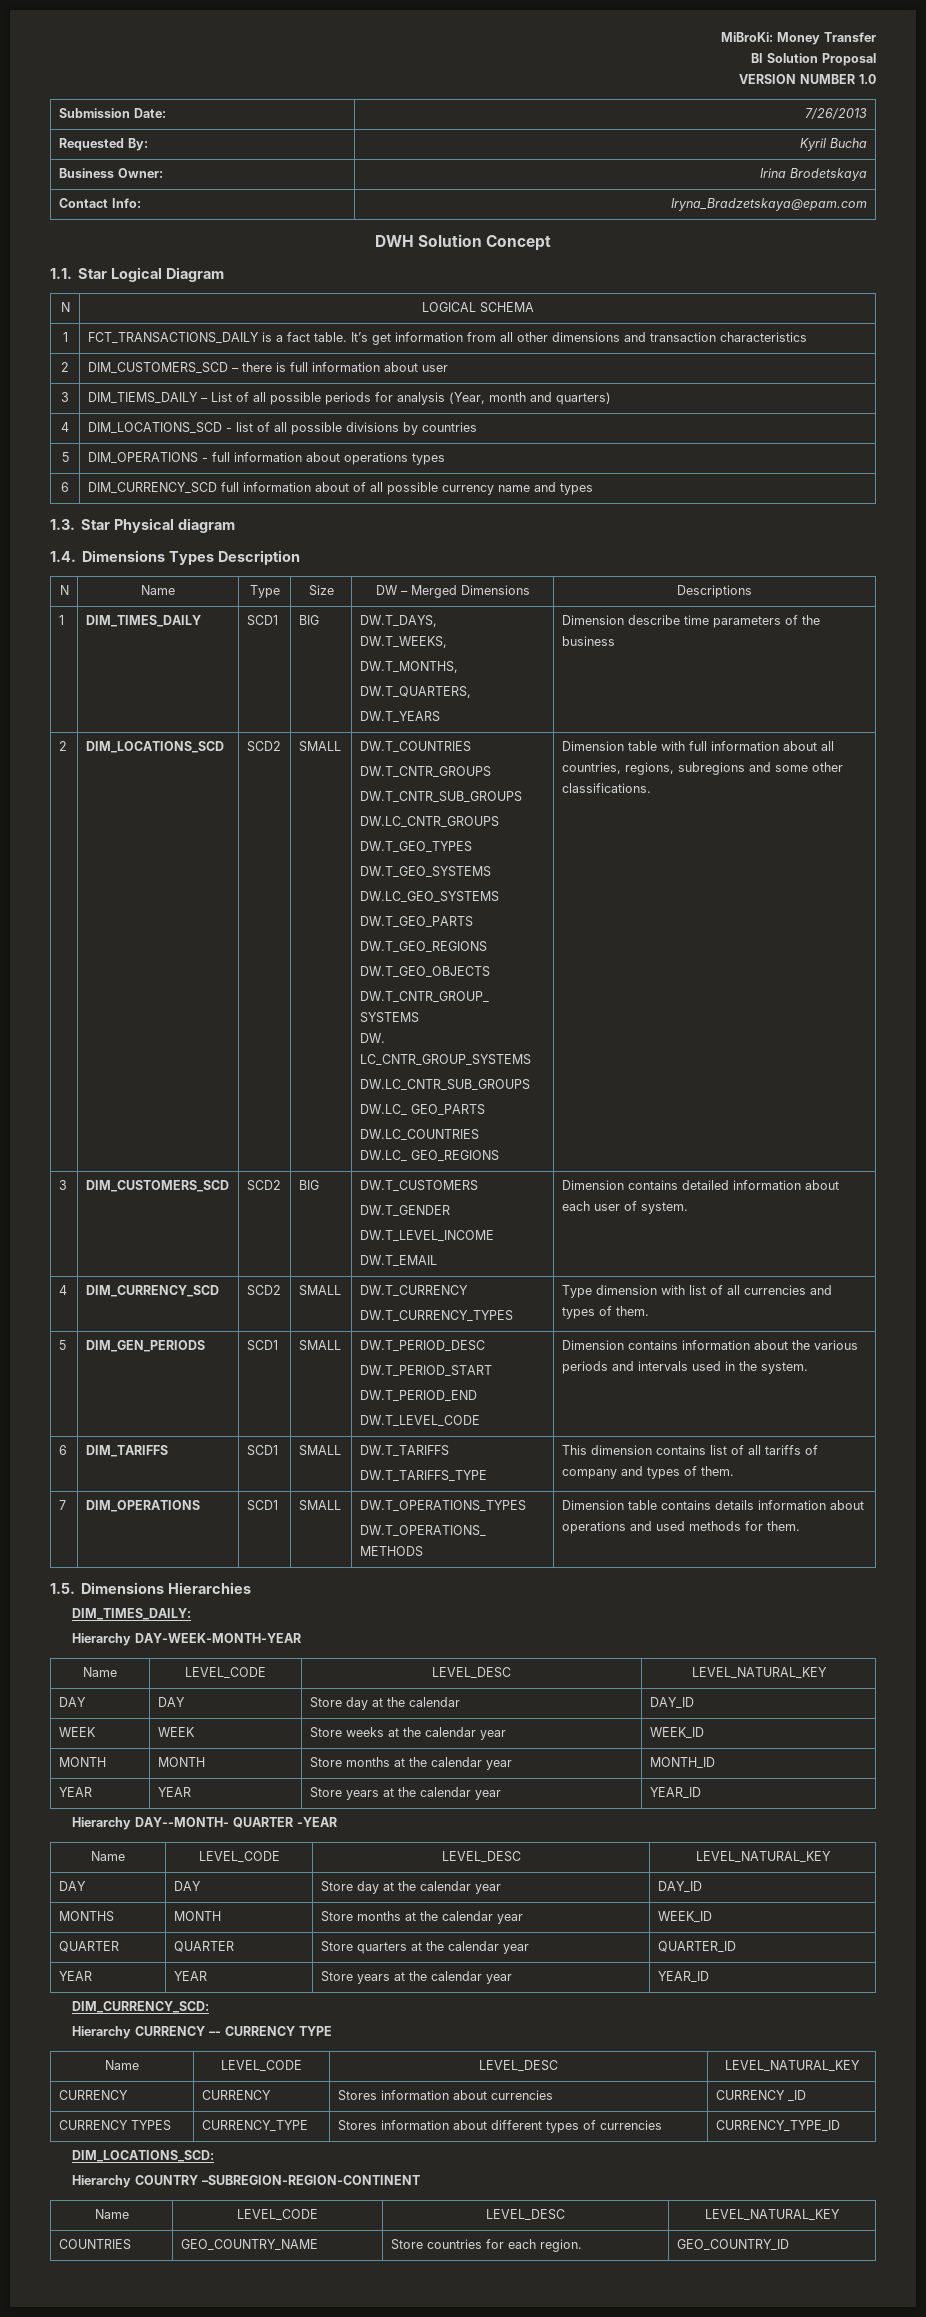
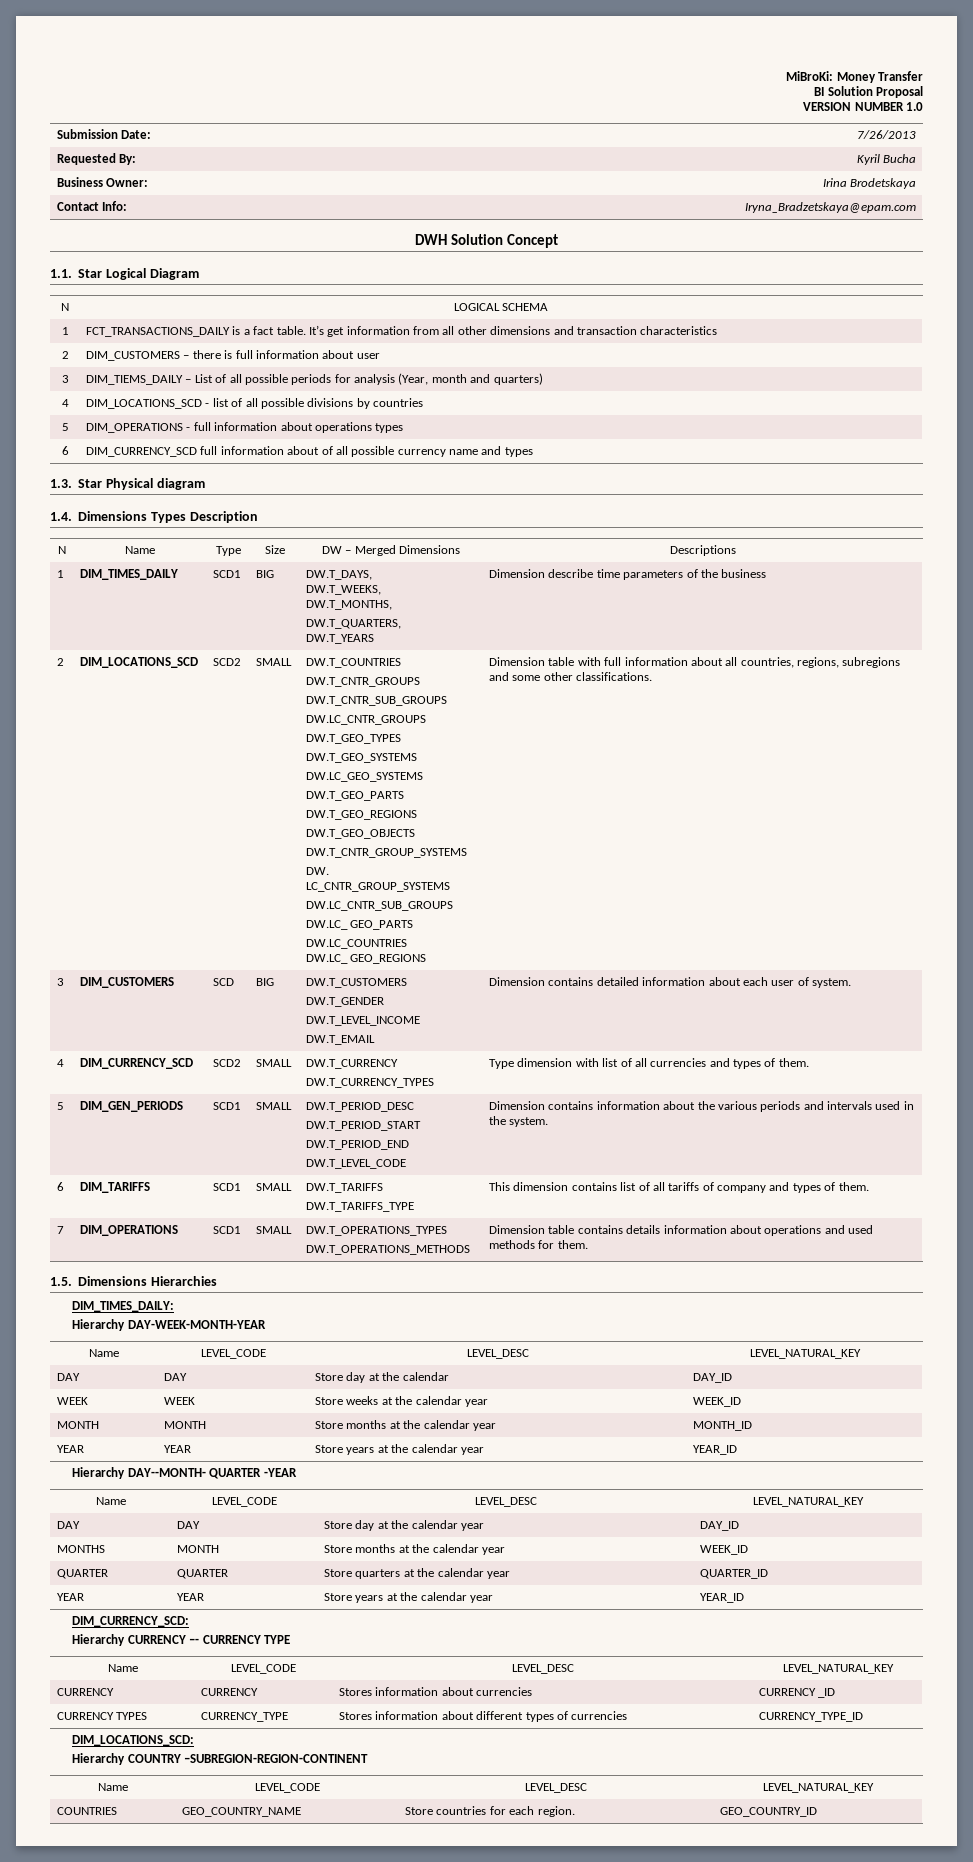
[87,362,228,374] DIM_CUSTOMERS_SCD -> [86,351,181,361] DIM_CUSTOMERS
[85,1180,229,1192] [246,1180,281,1191] DIM_CUSTOMERS_SCD | SCD2 -> [80,977,175,988] [213,978,235,986] DIM_CUSTOMERS | SCD

